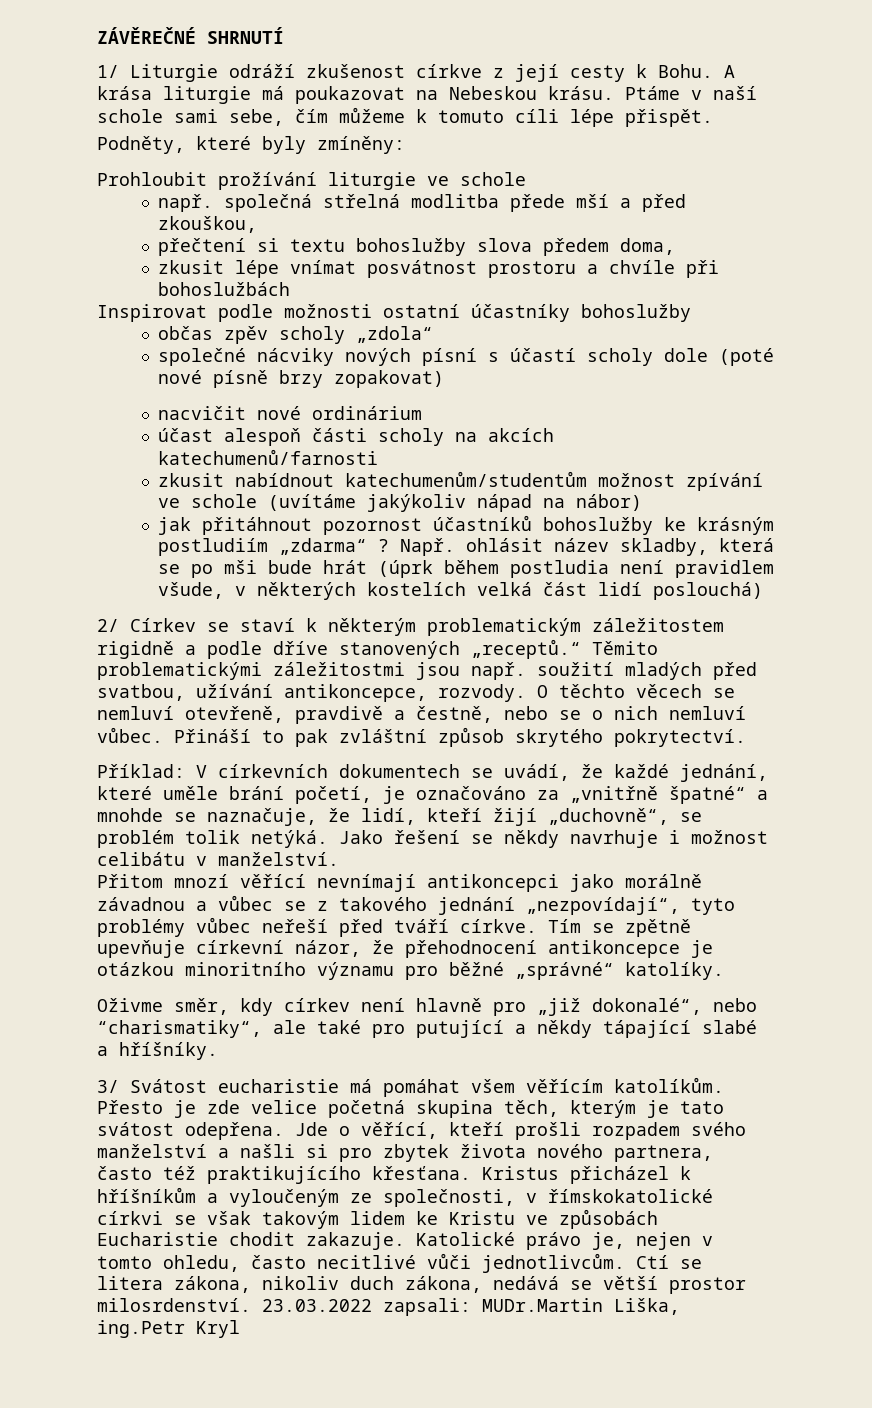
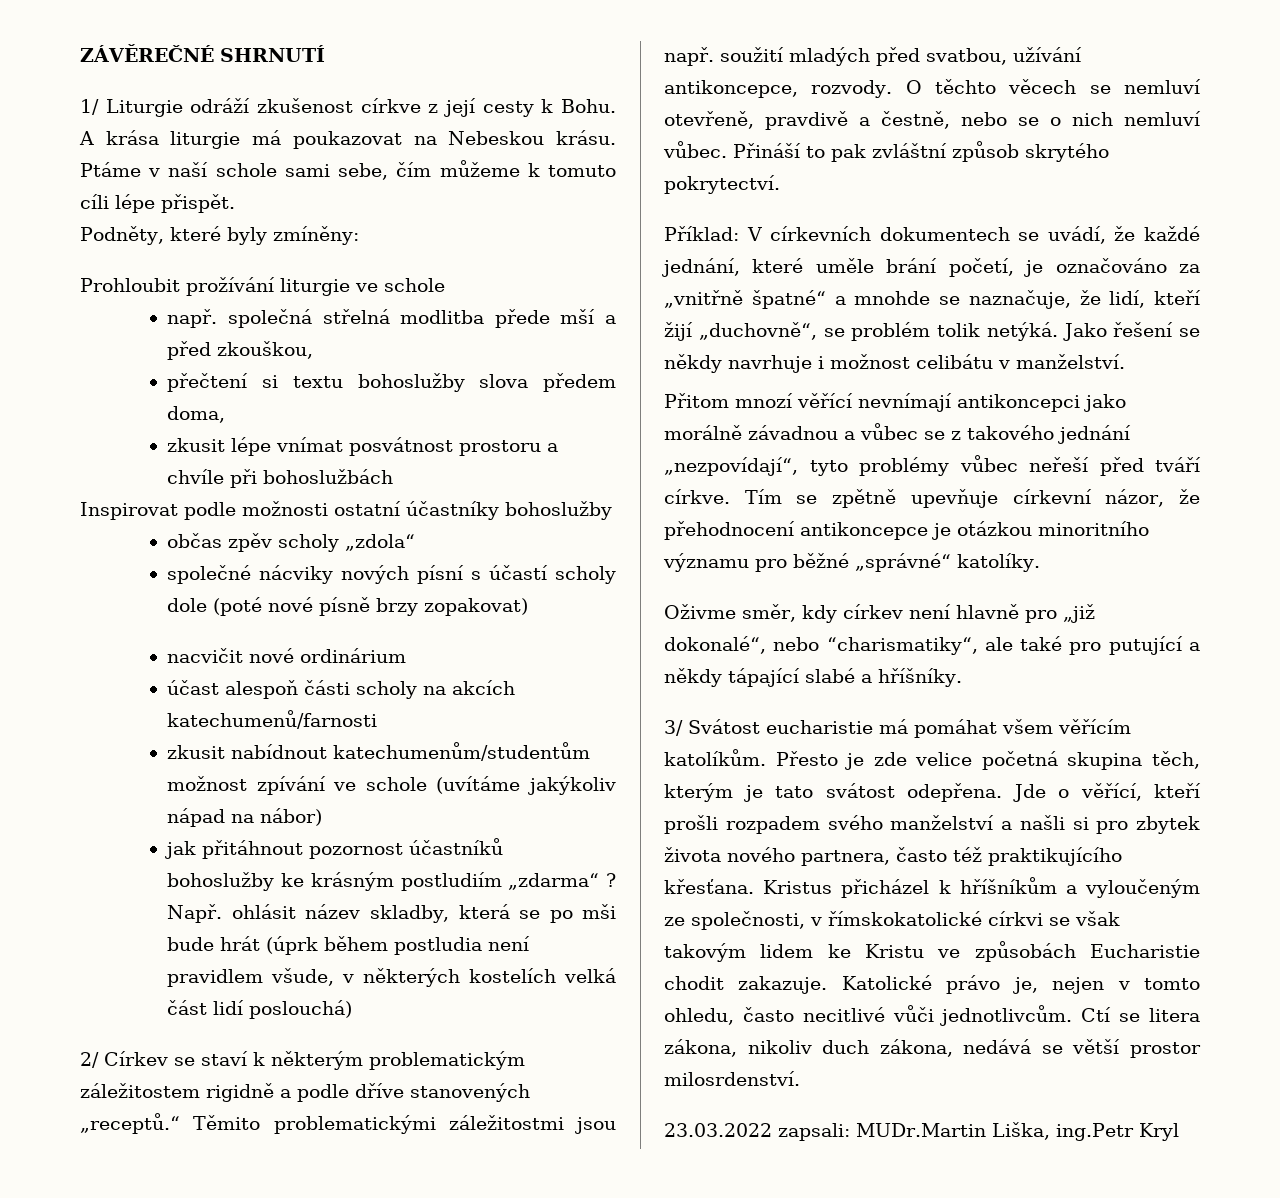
(251, 1305) none -> (800, 1078) //

